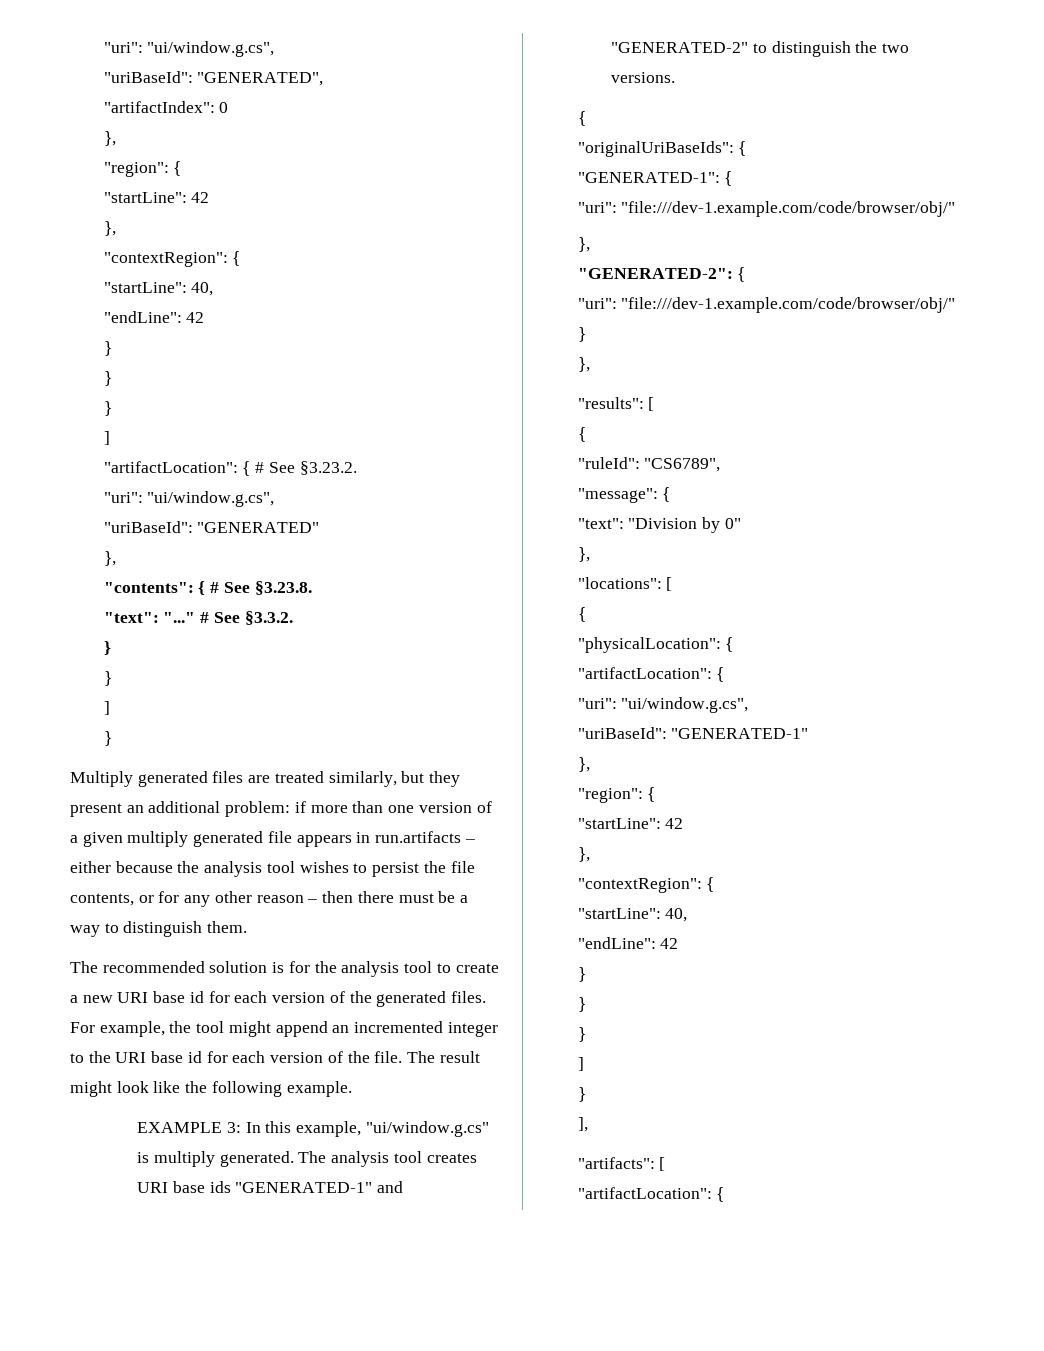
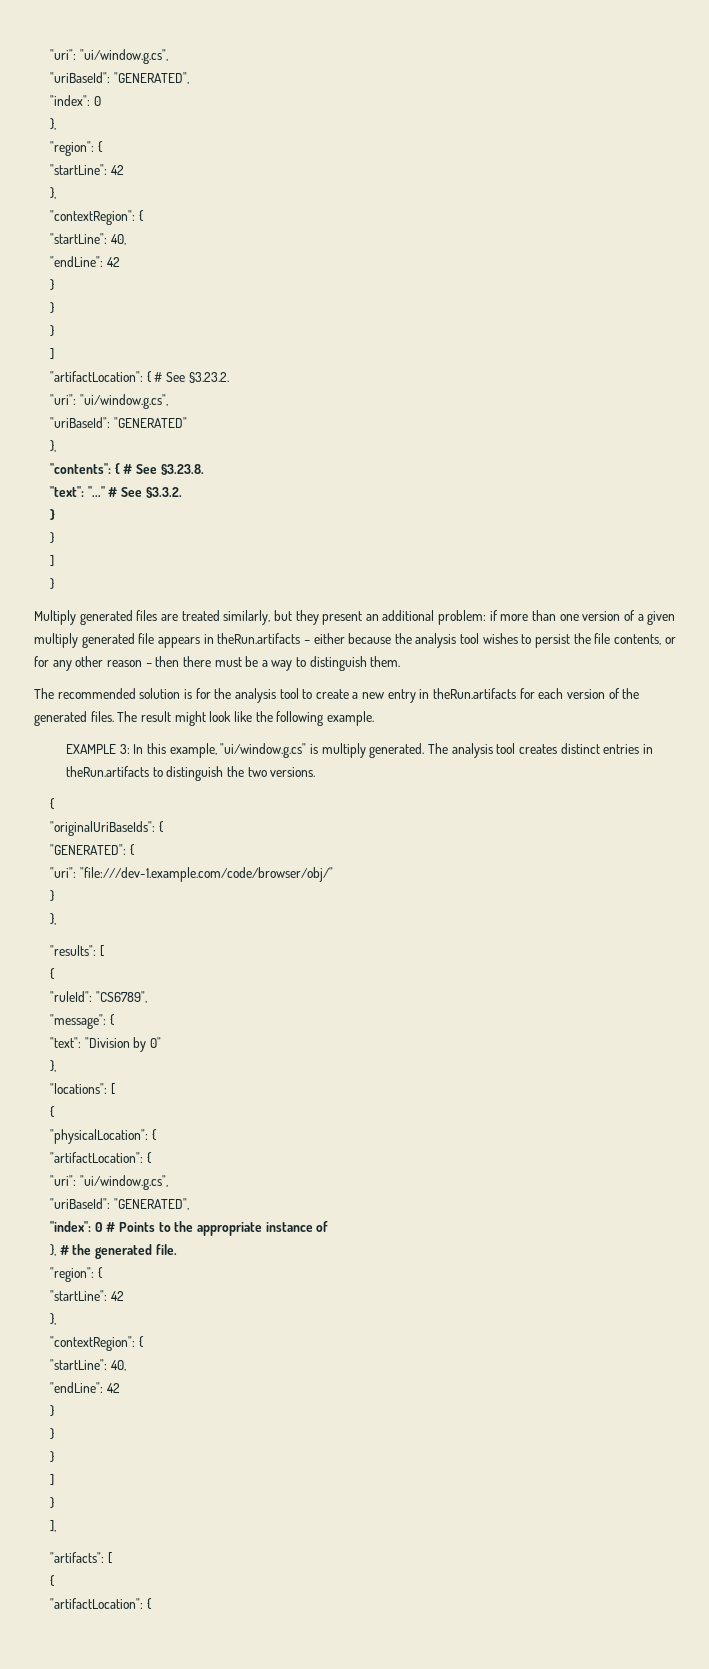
[103,41,275,57] [103,71,324,86] [103,101,215,113] "uri": "ui/window.g.cs", // "uriBaseId": "GENERATED", // "artifactIndex": -> [50,49,168,64] [50,72,189,84] [50,95,91,106] "uri": "ui/window.g.cs", // "uriBaseId": "GENERATED", // "index":
[375,831,462,843] run.artifacts -> [217,633,301,644] theRun.artifacts
[117,991,204,1003] URI base id -> [387,688,517,703] entry in theRun.artifacts
[70,1021,498,1037] [70,1051,403,1063] For example, the tool might append an incremented integer to the URI base id for each version of the file. -> (114, 716) none
[137,1181,404,1193] [611,42,749,53] URI base ids "GENERATED-1" and "GENERATED-2" -> [560,743,653,754] [66,766,150,777] distinct entries in theRun.artifacts
[577,171,733,186] [577,201,956,217] [577,237,590,252] [577,268,733,279] "GENERATED-1": { // "uri": "file:///dev-1.example.com/code/browser/obj/" // }, // "GENERATED-2": -> [50,844,127,855] "GENERATED":
[671,728,809,739] [577,757,590,772] "GENERATED-1" // }, -> [113,1198,189,1210] [50,1221,329,1236] [50,1244,177,1259] "GENERATED", // "index": 0 # Points to the appropriate instance of // }, # the generated file.
(666, 1164) none -> [50,1575,56,1586] // {

